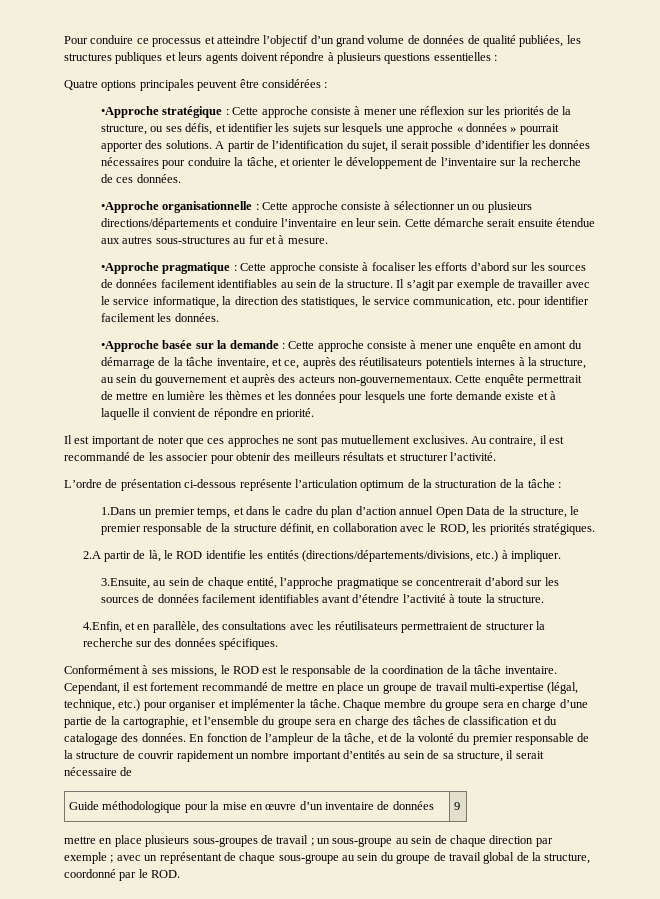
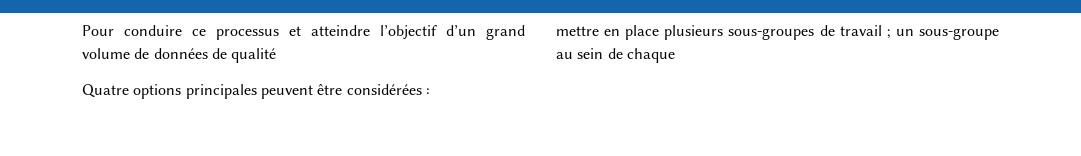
[519,35,581,47] [64,52,498,64] publiées, les structures publiques et leurs agents doivent répondre à plusieurs questions essentielles : -> (277, 55) none
[101,106,572,118] [101,123,559,135] [101,140,591,152] [101,157,581,169] [101,174,181,183] [101,201,532,213] [101,218,596,230] [101,235,328,244] [101,262,586,274] [101,279,590,291] [101,296,589,308] [101,313,219,322] [101,340,582,352] [101,357,587,369] [101,374,583,386] [101,391,557,403] [101,408,315,420] [64,435,564,447] [64,452,497,464] [64,479,561,491] [101,506,580,518] [101,523,595,535] [82,550,562,562] [101,577,559,589] [101,594,545,603] [82,621,546,633] [82,638,279,650] [64,665,557,677] [64,682,579,694] [64,699,588,711] [64,716,557,728] [64,733,590,745] [64,750,544,762] [64,767,133,776] [69,801,434,813] [454,802,461,810] // •Approche stratégique : Cette approche consiste à mener une réflexion sur les priorités de la structure, ou ses défis, et identifier les sujets sur lesquels une approche « données » pourrait apporter des solutions. A partir de l’identification du sujet, il serait possible d’identifier les données nécessaires pour conduire la tâche, et orienter le développement de l’inventaire sur la recherche de ces données. // •Approche organisationnelle : Cette approche consiste à sélectionner un ou plusieurs directions/départements et conduire l’inventaire en leur sein. Cette démarche serait ensuite étendue aux autres sous-structures au fur et à mesure. // •Approche pragmatique : Cette approche consiste à focaliser les efforts d’abord sur les sources de données facilement identifiables au sein de la structure. Il s’agit par exemple de travailler avec le service informatique, la direction des statistiques, le service communication, etc. pour identifier facilement les données. // •Approche basée sur la demande : Cette approche consiste à mener une enquête en amont du démarrage de la tâche inventaire, et ce, auprès des réutilisateurs potentiels internes à la structure, au sein du gouvernement et auprès des acteurs non-gouvernementaux. Cette enquête permettrait de mettre en lumière les thèmes et les données pour lesquels une forte demande existe et à laquelle il convient de répondre en priorité. // Il est important de noter que ces approches ne sont pas mutuellement exclusives. Au contraire, il est recommandé de les associer pour obtenir des meilleurs résultats et structurer l’activité. // L’ordre de présentation ci-dessous représente l’articulation optimum de la structuration de la tâche : // 1.Dans un premier temps, et dans le cadre du plan d’action annuel Open Data de la structure, le premier responsable de la structure définit, en collaboration avec le ROD, les priorités stratégiques. // 2.A partir de là, le ROD identifie les entités (directions/départements/divisions, etc.) à impliquer. // 3.Ensuite, au sein de chaque entité, l’approche pragmatique se concentrerait d’abord sur les sources de données facilement identifiables avant d’étendre l’activité à toute la structure. // 4.Enfin, et en parallèle, des consultations avec les réutilisateurs permettraient de structurer la recherche sur des données spécifiques. // Conformément à ses missions, le ROD est le responsable de la coordination de la tâche inventaire. Cependant, il est fortement recommandé de mettre en place un groupe de travail multi-expertise (légal, technique, etc.) pour organiser et implémenter la tâche. Chaque membre du groupe sera en charge d’une partie de la cartographie, et l’ensemble du groupe sera en charge des tâches de classification et du catalogage des données. En fonction de l’ampleur de la tâche, et de la volonté du premier responsable de la structure de couvrir rapidement un nombre important d’entités au sein de sa structure, il serait nécessaire de // Guide méthodologique pour la mise en œuvre d’un inventaire de données | 9 -> (430, 91) none
[489,835,553,847] [64,852,591,864] [64,869,181,881] direction par exemple ; avec un représentant de chaque sous-groupe au sein du groupe de travail global de la structure, coordonné par le ROD. -> (675, 55) none

